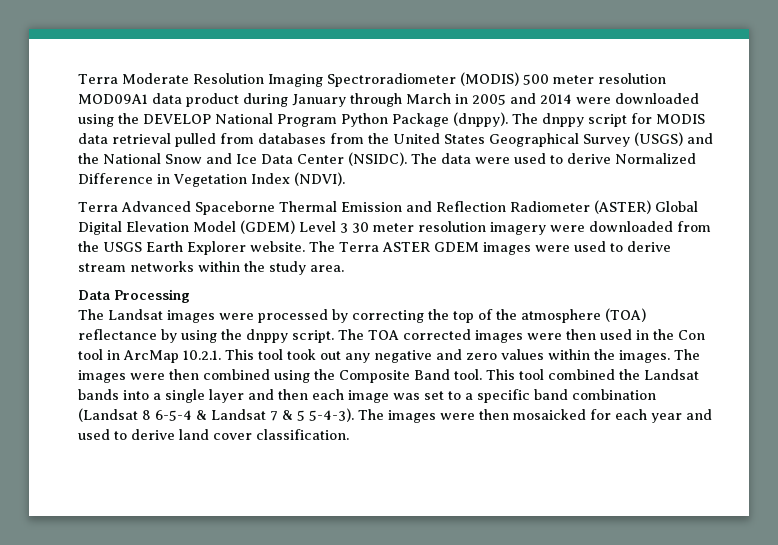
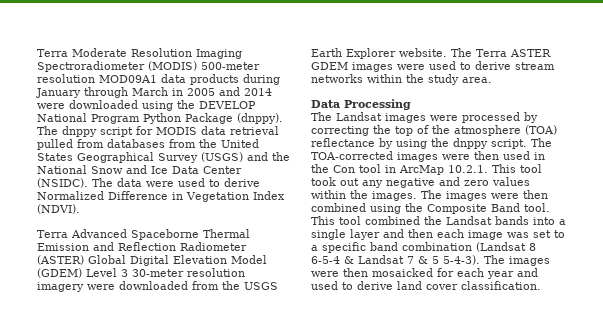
[522,74,594,85] 500 meter -> [201,62,260,70] 500-meter
[186,93,239,107] product -> [190,74,239,85] products
[352,222,414,233] 30 meter -> [132,269,184,277] 30-meter
[368,329,471,340] TOA corrected -> [311,151,393,160] TOA-corrected

